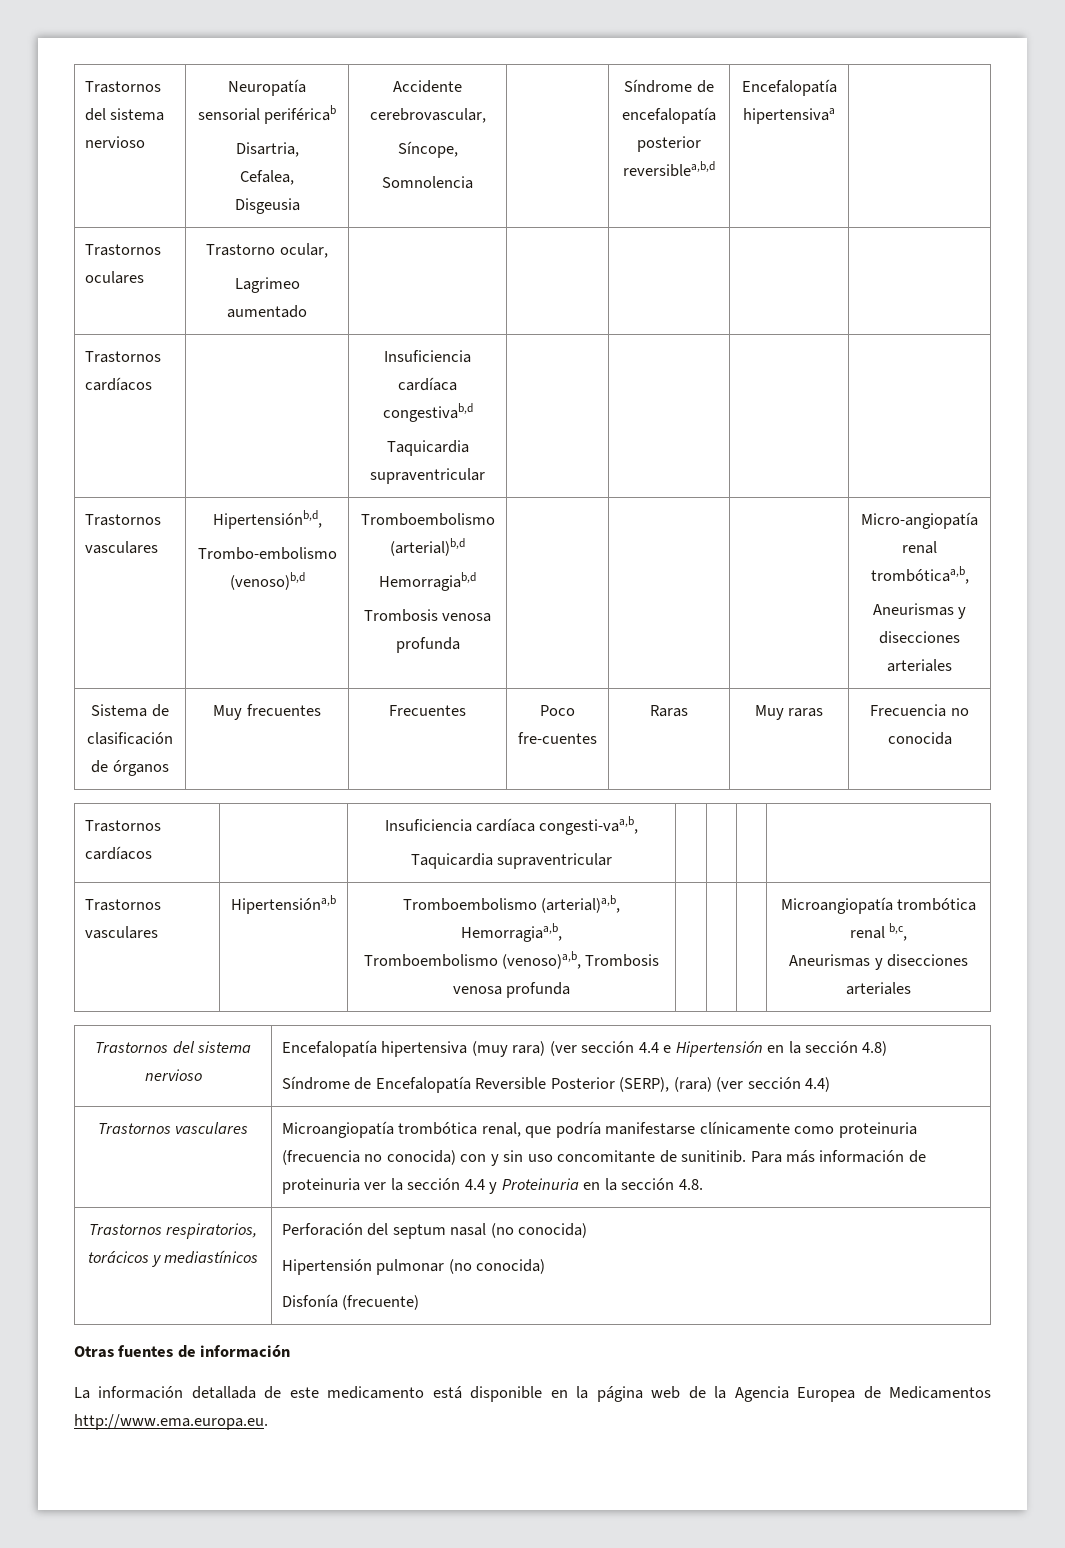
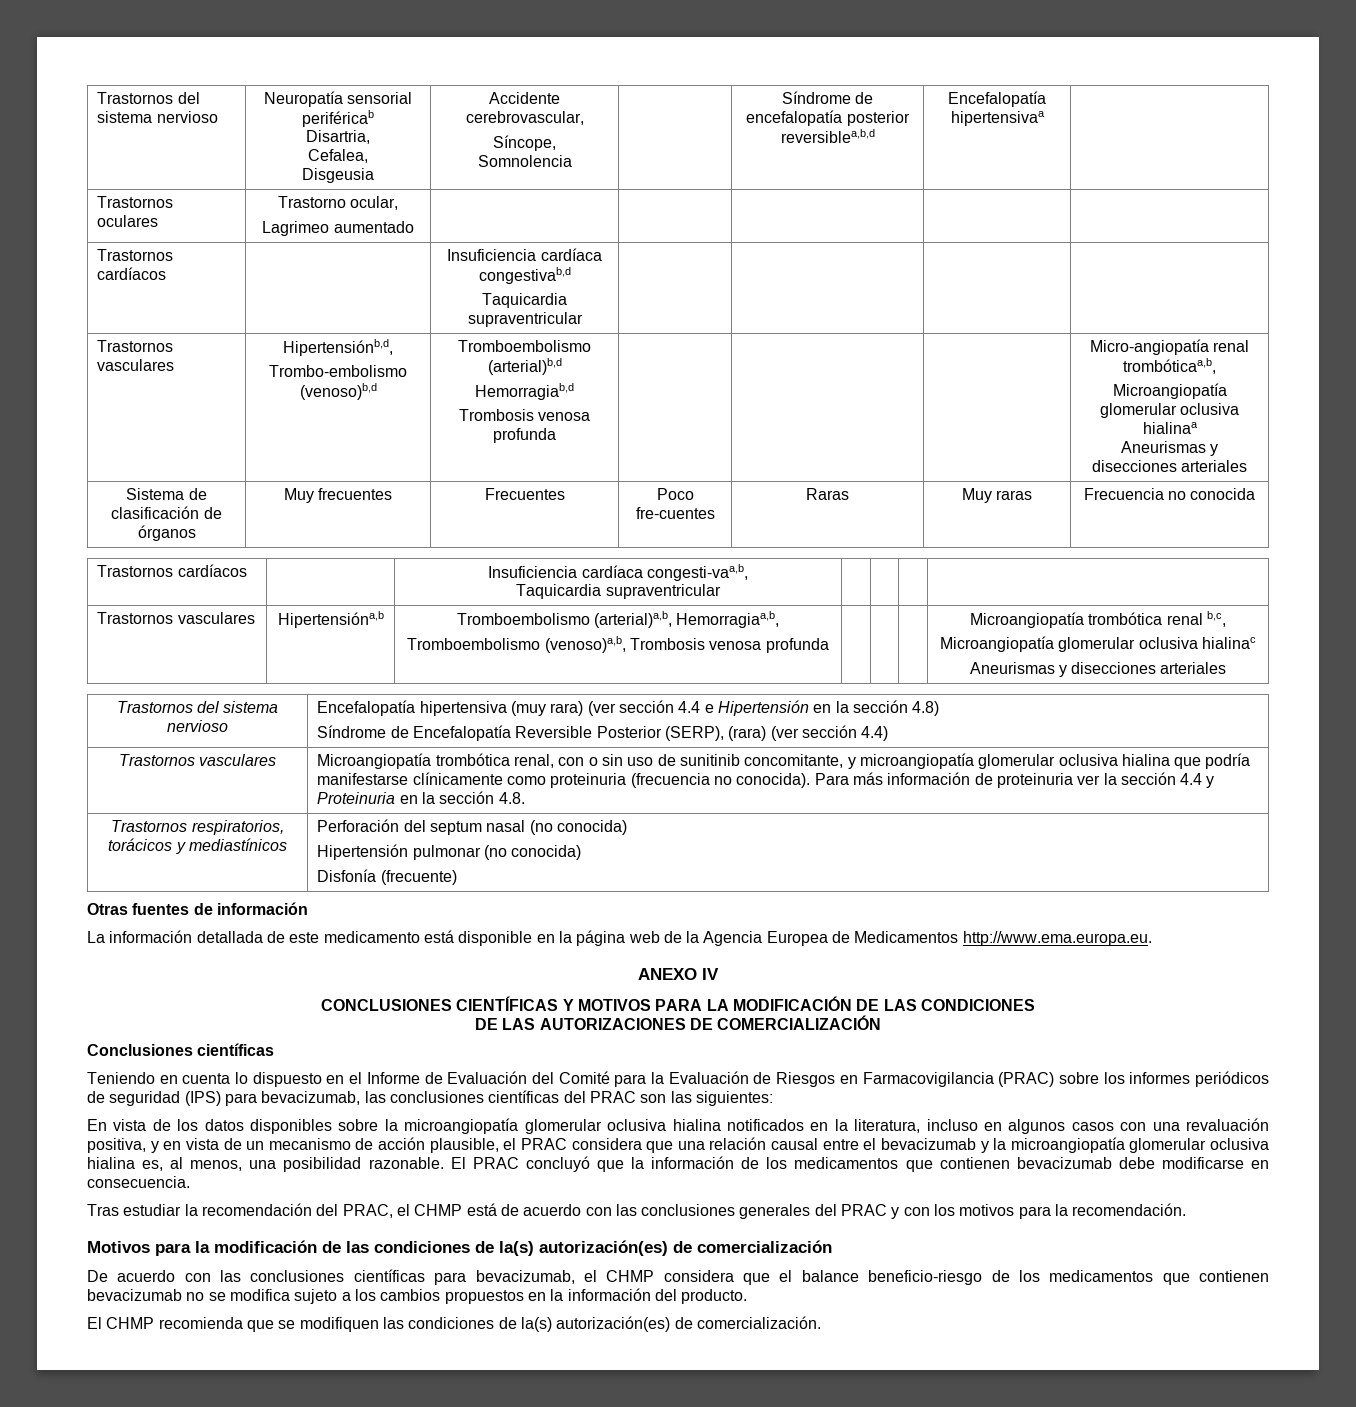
(969, 575) none -> [1112,383,1227,399] [1099,403,1240,418] [1142,422,1198,434] // Microangiopatía glomerular oclusiva hialinaa
(908, 932) none -> [940,636,1256,652] // Microangiopatía glomerular oclusiva hialinac
(521, 1129) none -> [558,753,1170,769] con o sin uso de sunitinib concomitante, y microangiopatía glomerular oclusiva hialina
[386,1150,747,1166] conocida) con y sin uso concomitante de sunitinib. -> [736,773,811,788] conocida).
(268, 1422) none -> [638,968,719,980] [321,996,1035,1011] [474,1015,882,1030] [87,1043,275,1056] [87,1071,1269,1087] [87,1090,773,1106] [87,1118,1269,1134] [87,1137,1269,1153] [87,1156,1269,1172] [87,1176,190,1188] [87,1203,1187,1219] [87,1240,832,1256] [87,1269,1269,1285] [87,1288,748,1304] [87,1316,821,1332] // ANEXO IV // CONCLUSIONES CIENTÍFICAS Y MOTIVOS PARA LA MODIFICACIÓN DE LAS CONDICIONES // DE LAS AUTORIZACIONES DE COMERCIALIZACIÓN // Conclusiones científicas // Teniendo en cuenta lo dispuesto en el Informe de Evaluación del Comité para la Evaluación de Riesgos en Farmacovigilancia (PRAC) sobre los informes periódicos de seguridad (IPS) para bevacizumab, las conclusiones científicas del PRAC son las siguientes: // En vista de los datos disponibles sobre la microangiopatía glomerular oclusiva hialina notificados en la literatura, incluso en algunos casos con una revaluación positiva, y en vista de un mecanismo de acción plausible, el PRAC considera que una relación causal entre el bevacizumab y la microangiopatía glomerular oclusiva hialina es, al menos, una posibilidad razonable. El PRAC concluyó que la información de los medicamentos que contienen bevacizumab debe modificarse en consecuencia. // Tras estudiar la recomendación del PRAC, el CHMP está de acuerdo con las conclusiones generales del PRAC y con los motivos para la recomendación. // Motivos para la modificación de las condiciones de la(s) autorización(es) de comercialización // De acuerdo con las conclusiones científicas para bevacizumab, el CHMP considera que el balance beneficio-riesgo de los medicamentos que contienen bevacizumab no se modifica sujeto a los cambios propuestos en la información del producto. // El CHMP recomienda que se modifiquen las condiciones de la(s) autorización(es) de comercialización.

